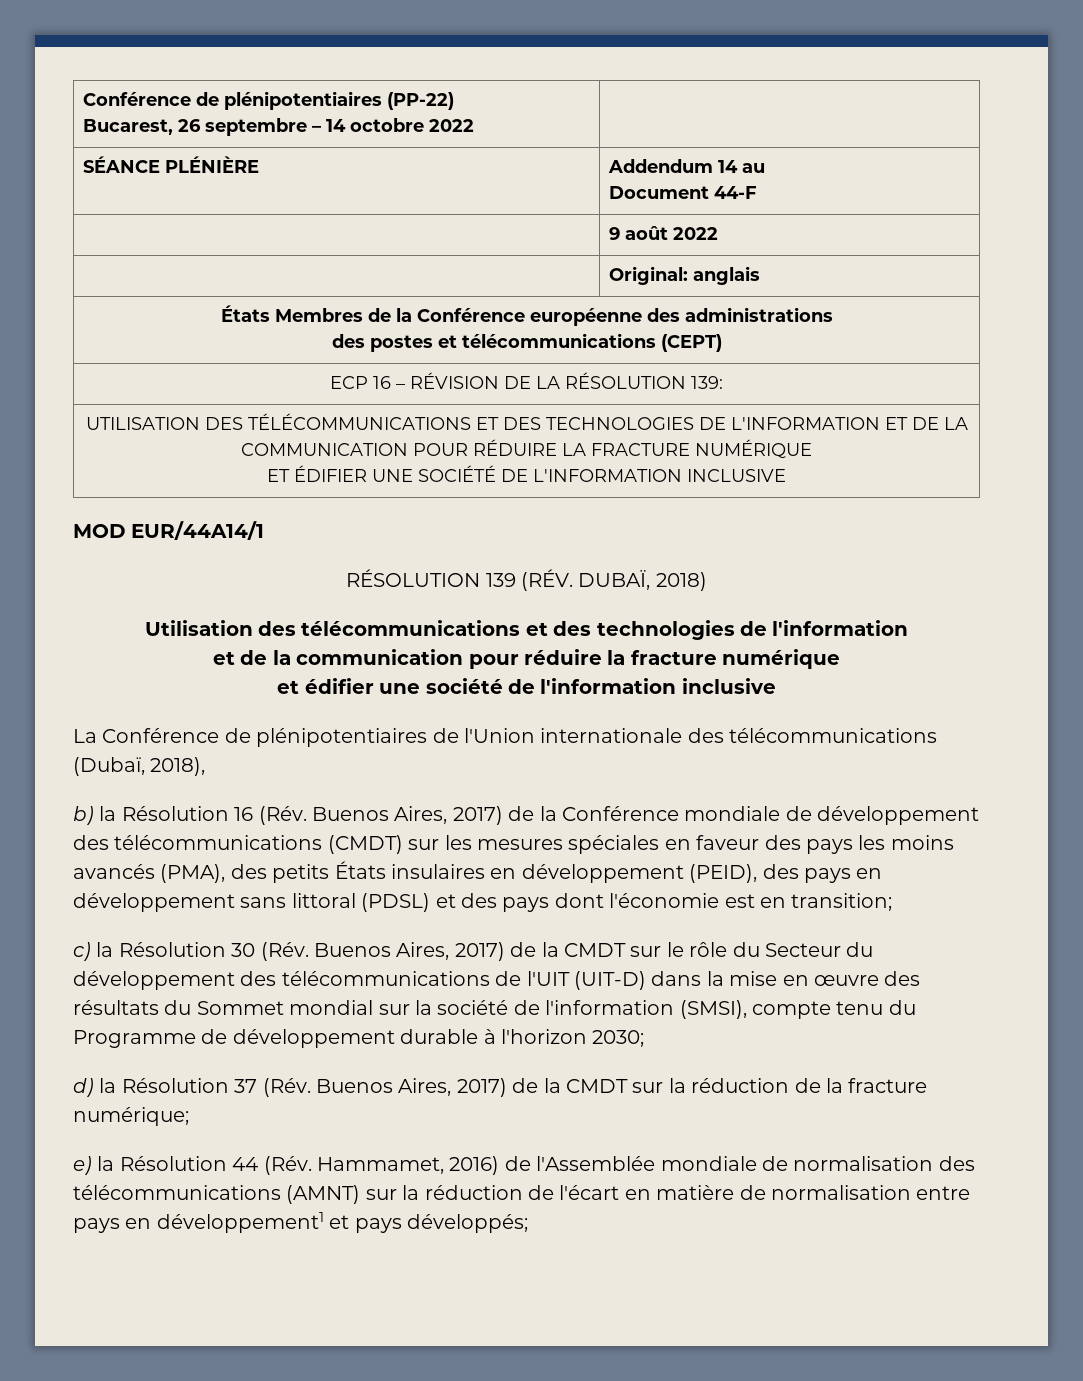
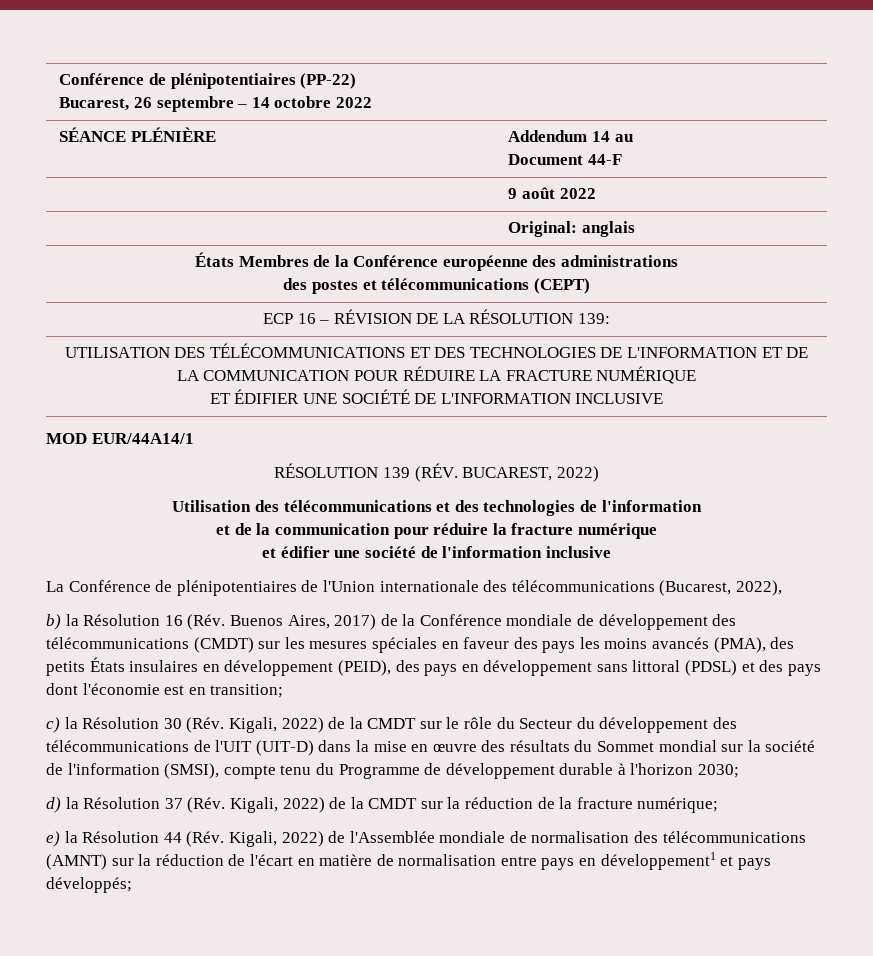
[578,570,707,591] DUBAÏ, 2018) -> [462,466,599,482] BUCAREST, 2022)
[73,757,206,776] (Dubaï, 2018), -> [659,580,782,596] (Bucarest, 2022),
[314,942,505,961] Buenos Aires, 2017) -> [228,717,324,733] Kigali, 2022)
[316,1078,507,1097] Buenos Aires, 2017) -> [229,797,325,813] Kigali, 2022)
[317,1156,500,1175] Hammamet, 2016) -> [228,831,324,847] Kigali, 2022)

